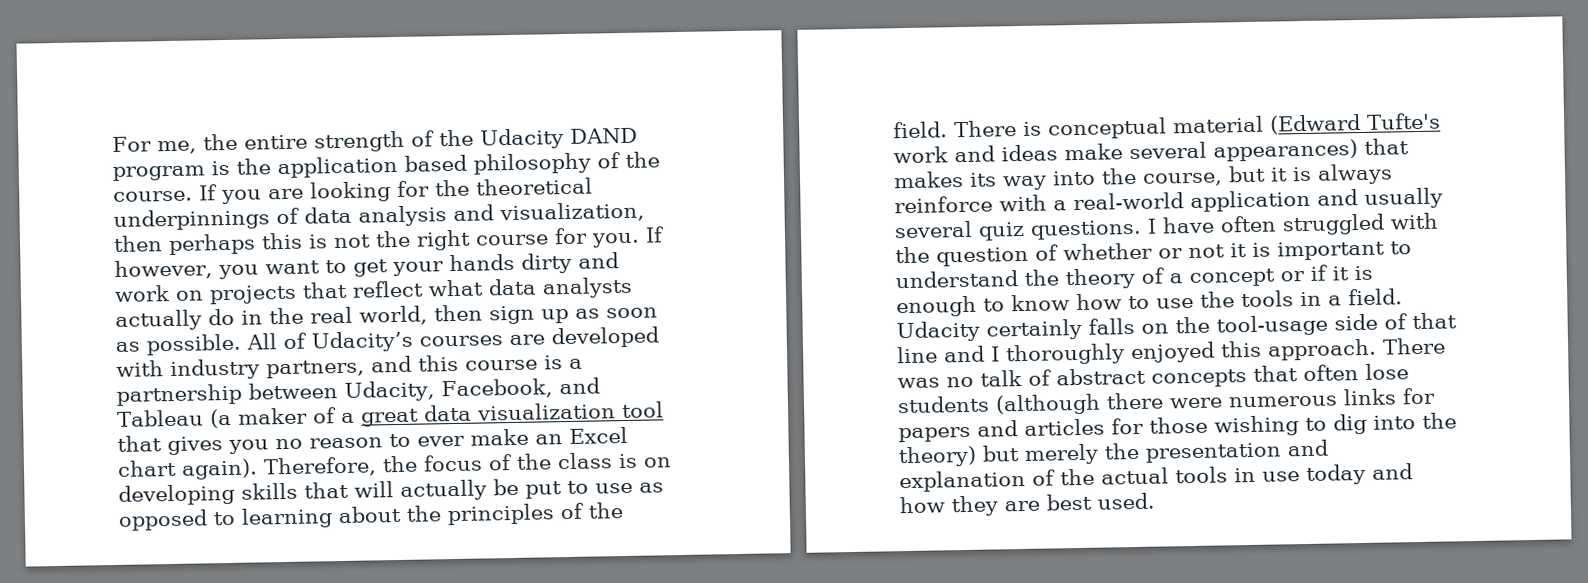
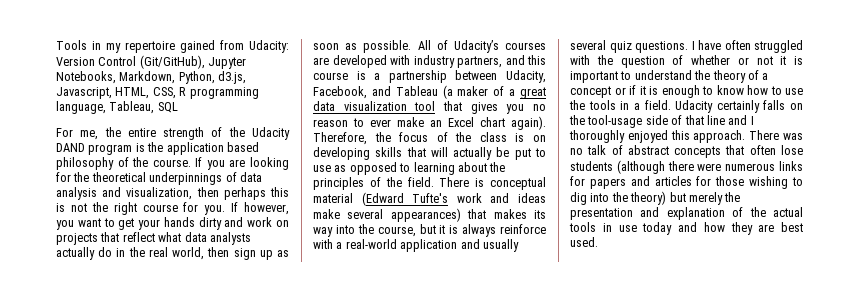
(112, 144) none -> [56,40,289,53] [56,55,247,69] [56,71,247,84] [56,87,259,99] [56,101,178,114] Tools in my repertoire gained from Udacity: Version Control (Git/GitHub), Jupyter Notebooks, Markdown, Python, d3.js, Javascript, HTML, CSS, R programming language, Tableau, SQL //

